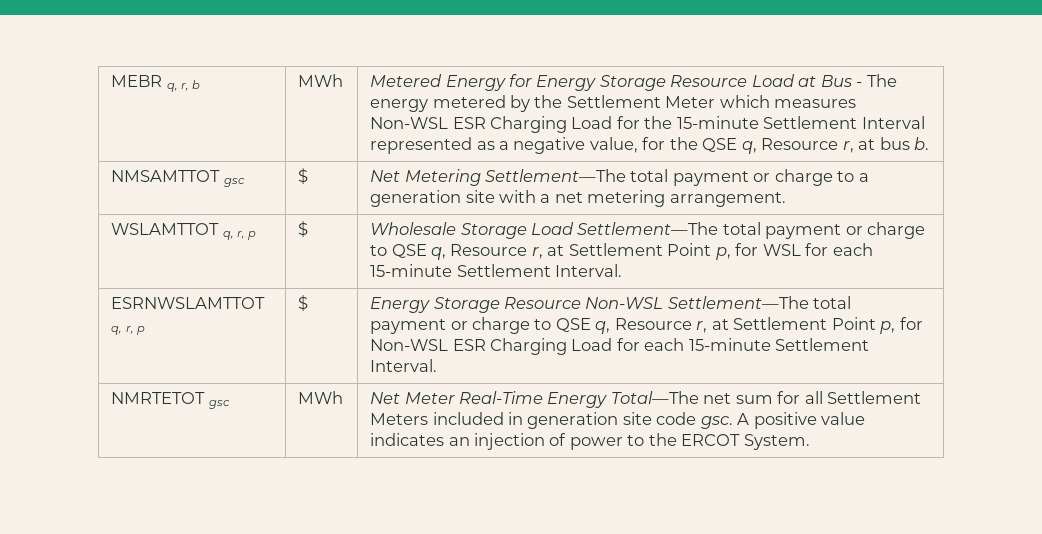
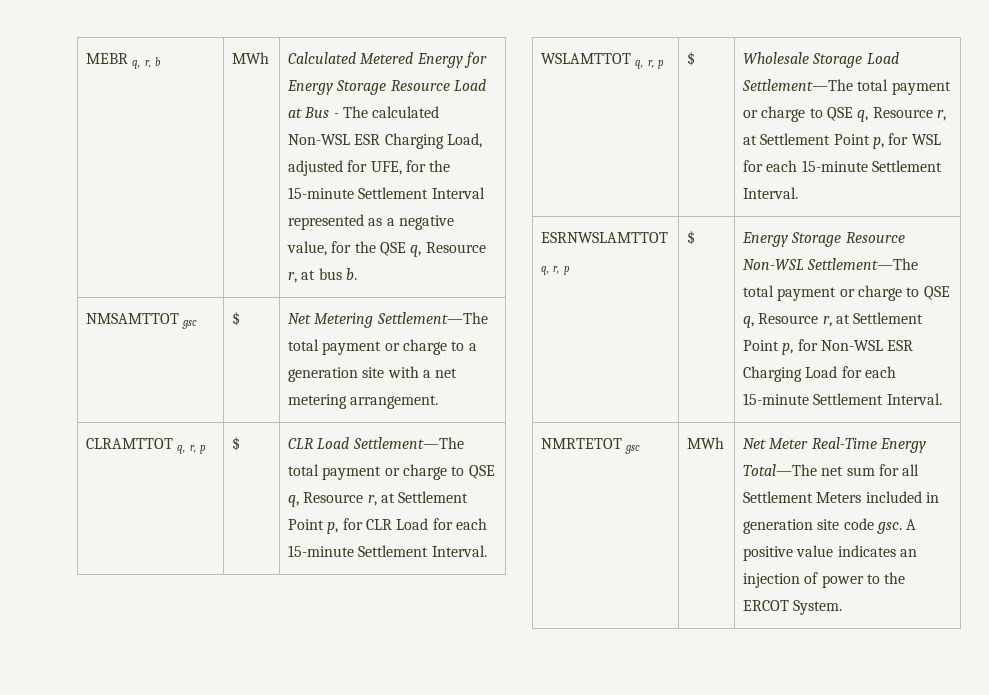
(344, 80) none -> [288,52,357,64] Calculated
[370,95,857,112] [370,116,613,133] energy metered by the Settlement Meter which measures Non-WSL ESR Charging Load -> [372,106,440,118] [288,133,482,149] [288,160,402,176] calculated Non-WSL ESR Charging Load, adjusted for UFE,
(786, 199) none -> [86,438,206,454] [232,436,241,451] [288,437,464,449] [288,464,495,480] [288,491,469,507] [288,518,487,534] [288,545,487,557] // CLRAMTTOT q, r, p | $ | CLR Load Settlement—The total payment or charge to QSE q, Resource r, at Settlement Point p, for CLR Load for each 15-minute Settlement Interval.

